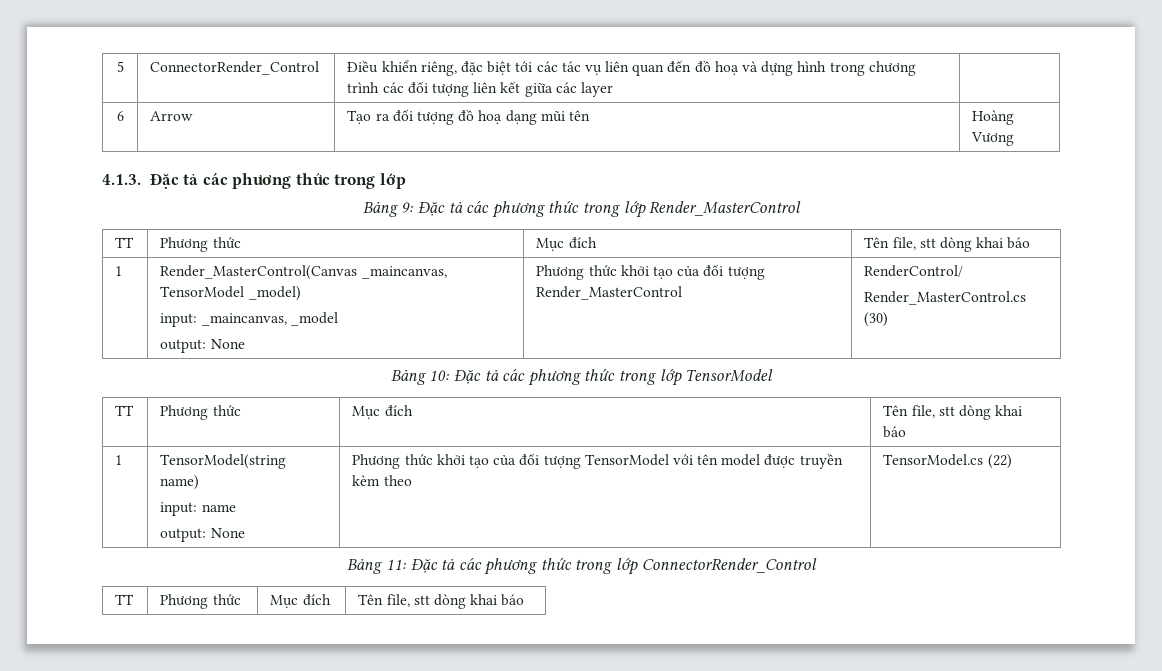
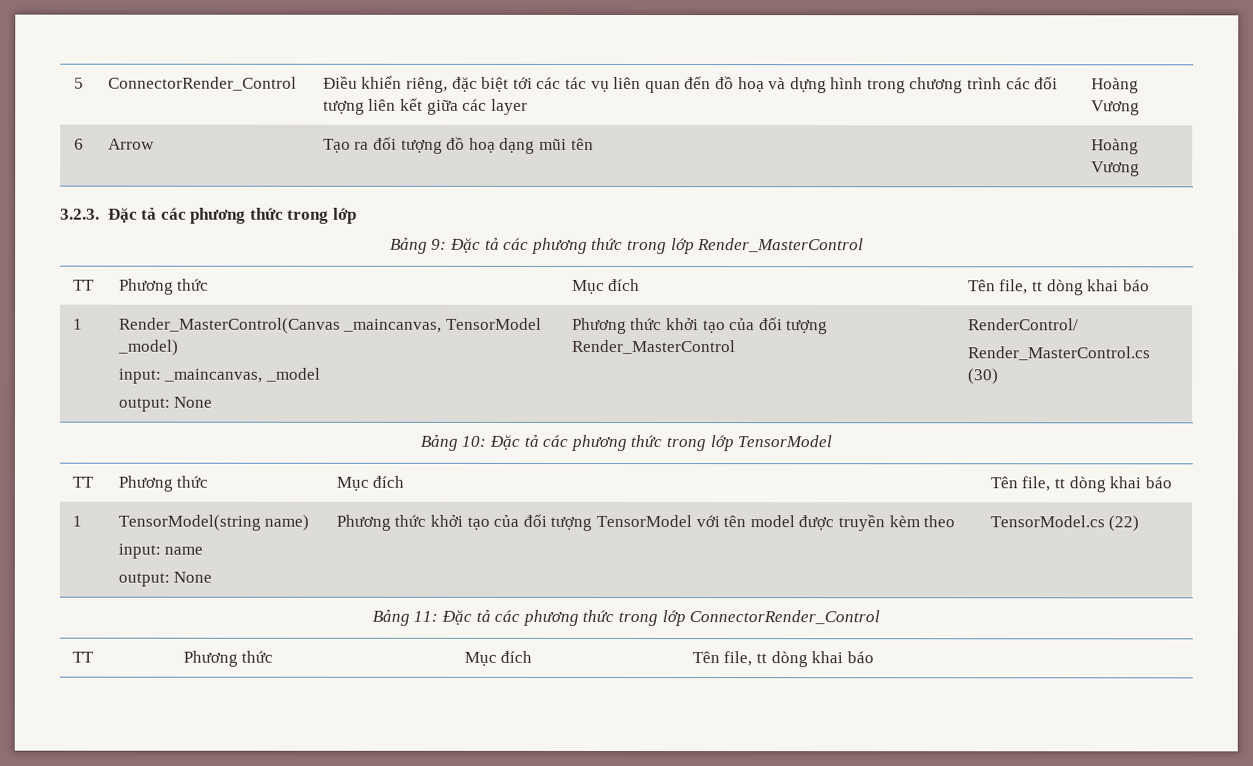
(613, 89) none -> [1090,77,1139,94] [1090,100,1140,116] Hoàng Vương
[102,174,141,185] 4.1.3. -> [60,208,100,220] 3.2.3.
[919,238,936,248] stt -> [1032,281,1044,292] tt
[938,406,955,416] stt -> [1054,478,1066,489] tt
[413,595,430,605] stt -> [756,653,768,664] tt

